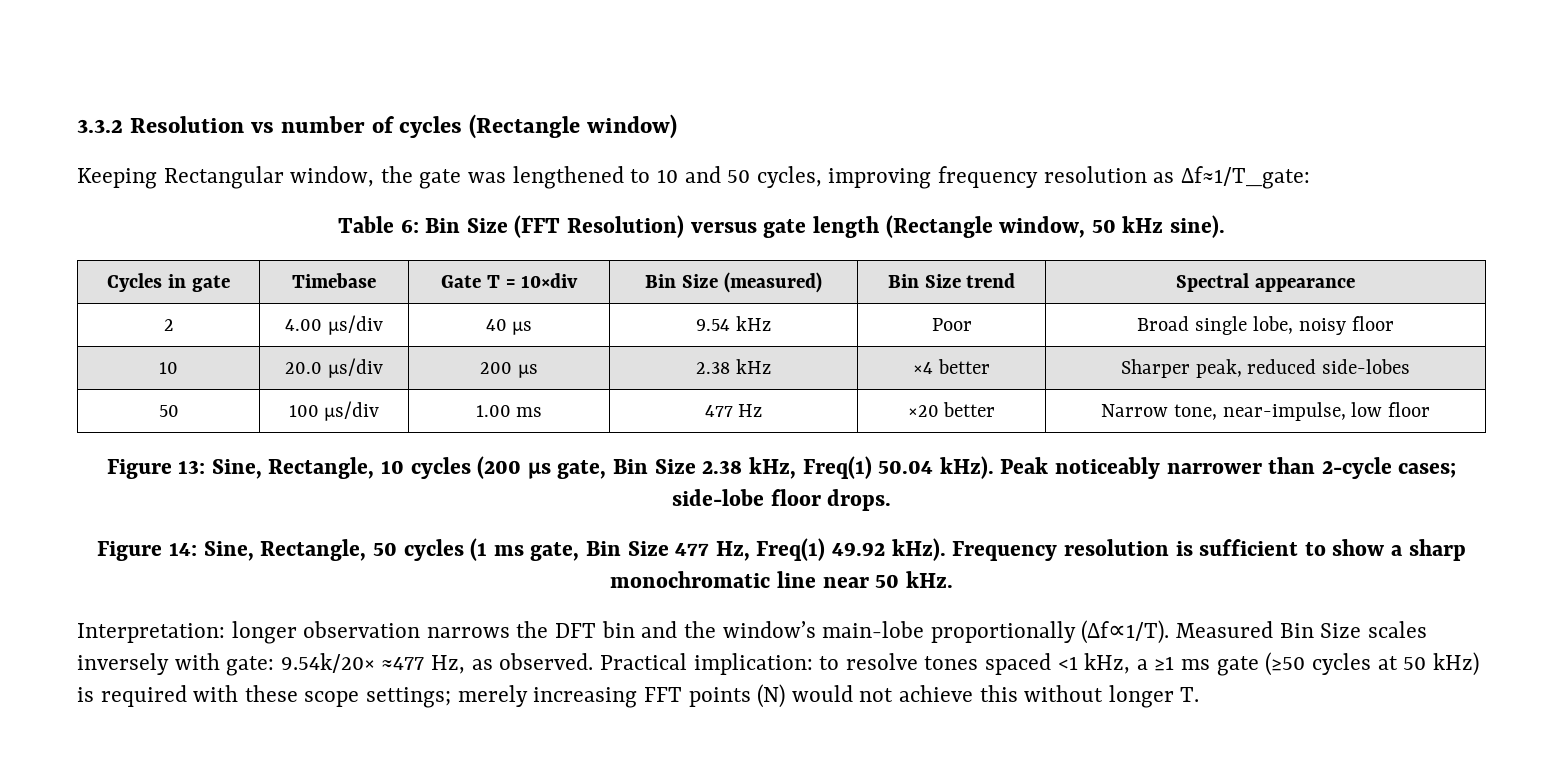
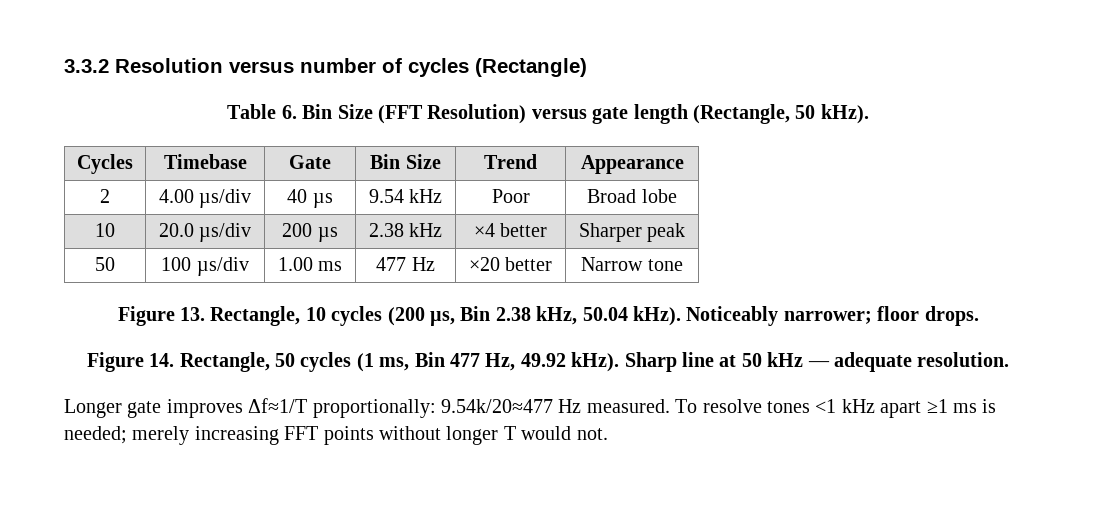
[250,122,274,133] vs -> [229,61,294,73] versus
[469,114,678,139] [77,166,1310,189] (Rectangle window) // Keeping Rectangular window, the gate was lengthened to 10 and 50 cycles, improving frequency resolution as Δf≈1/T_gate: -> [475,58,587,77] (Rectangle)
[400,219,419,233] 6: -> [281,105,297,119] 6.
[885,215,1225,238] (Rectangle window, 50 kHz sine). -> [692,104,869,124] (Rectangle, 50 kHz).
[168,274,230,292] in gate -> (133, 164) none
[487,273,578,288] [645,272,822,293] [887,273,1016,288] [1176,273,1355,292] T = 10×div | Bin Size (measured) | Bin Size trend | Spectral appearance -> [370,154,441,169] [484,154,537,169] [580,155,684,174] | Bin Size | Trend | Appearance
[1195,316,1394,335] single lobe, noisy floor -> [641,189,677,203] lobe
[1195,359,1411,378] peak, reduced side-lobes -> [647,223,686,242] peak
[1173,402,1431,421] [106,459,262,479] tone, near-impulse, low floor // Figure 13: Sine, -> [647,259,683,271] [117,306,205,326] tone // Figure 13.
[527,459,696,479] µs gate, Bin Size -> [429,306,491,326] µs, Bin
[802,456,872,479] Freq(1) -> (578, 315) none
[1000,457,1457,479] [671,489,764,506] Peak noticeably narrower than 2-cycle cases; side-lobe -> [686,306,872,326] Noticeably narrower;
[169,541,254,561] 14: Sine, -> [149,353,175,367] 14.
[493,541,669,561] ms gate, Bin Size -> [379,352,445,371] ms, Bin
[756,538,826,561] Freq(1) -> (516, 362) none
[952,539,1466,561] [610,571,953,588] [77,620,1427,644] [77,652,1479,676] [77,684,1200,708] Frequency resolution is sufficient to show a sharp monochromatic line near 50 kHz. // Interpretation: longer observation narrows the DFT bin and the window’s main-lobe proportionally (Δf∝1/T). Measured Bin Size scales inversely with gate: 9.54k/20× ≈477 Hz, as observed. Practical implication: to resolve tones spaced <1 kHz, a ≥1 ms gate (≥50 cycles at 50 kHz) is required with these scope settings; merely increasing FFT points (N) would not achieve this without longer T. -> [624,352,1010,372] [64,398,997,418] [64,426,608,445] Sharp line at 50 kHz — adequate resolution. // Longer gate improves Δf≈1/T proportionally: 9.54k/20≈477 Hz measured. To resolve tones <1 kHz apart ≥1 ms is needed; merely increasing FFT points without longer T would not.

